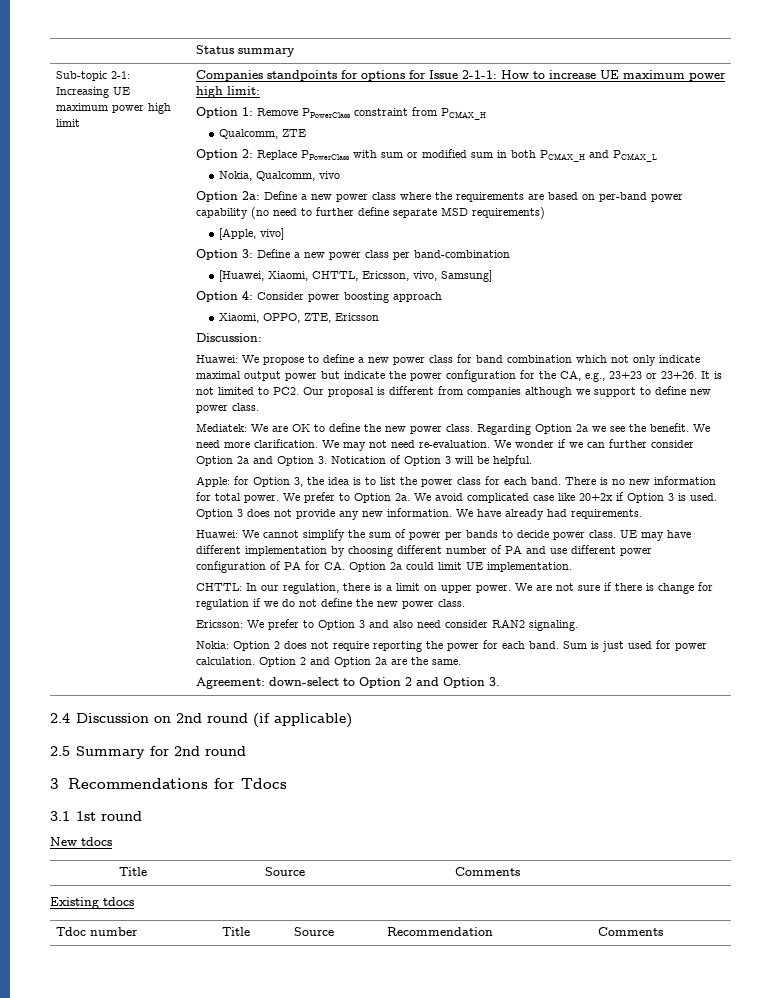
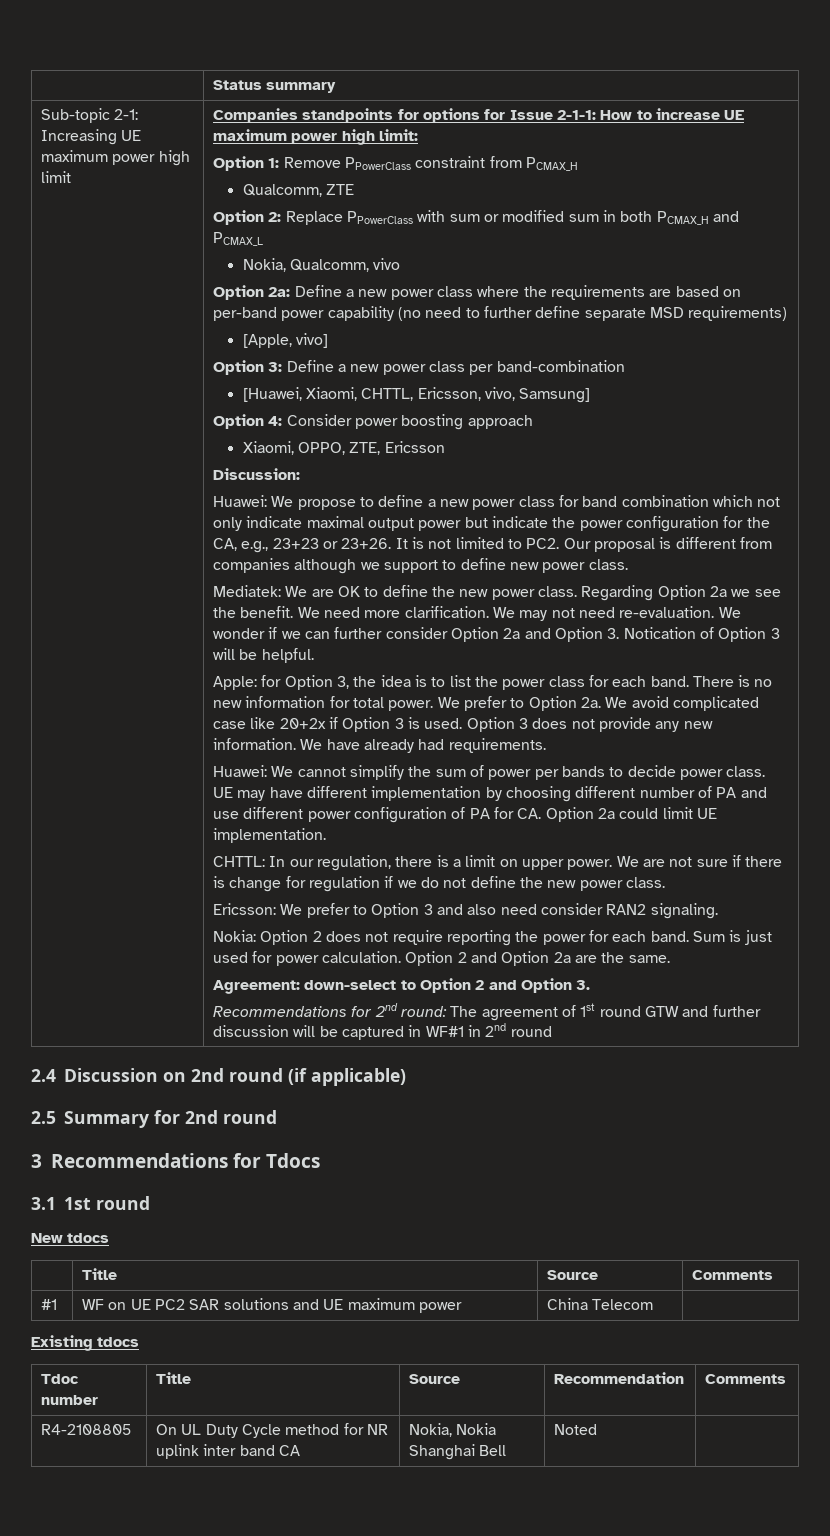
(500, 681) none -> [213,1003,761,1021] [213,1023,552,1040] // Recommendations for 2nd round: The agreement of 1st round GTW and further discussion will be captured in WF#1 in 2nd round
(520, 871) none -> [41,1299,58,1310] [82,1298,462,1313] [547,1298,654,1310] // #1 | WF on UE PC2 SAR solutions and UE maximum power | China Telecom |
(663, 931) none -> [41,1424,132,1435] [156,1423,388,1438] [156,1444,300,1459] [409,1423,497,1437] [409,1444,507,1460] [554,1424,598,1435] // R4-2108805 | On UL Duty Cycle method for NR uplink inter band CA | Nokia, Nokia Shanghai Bell | Noted |

